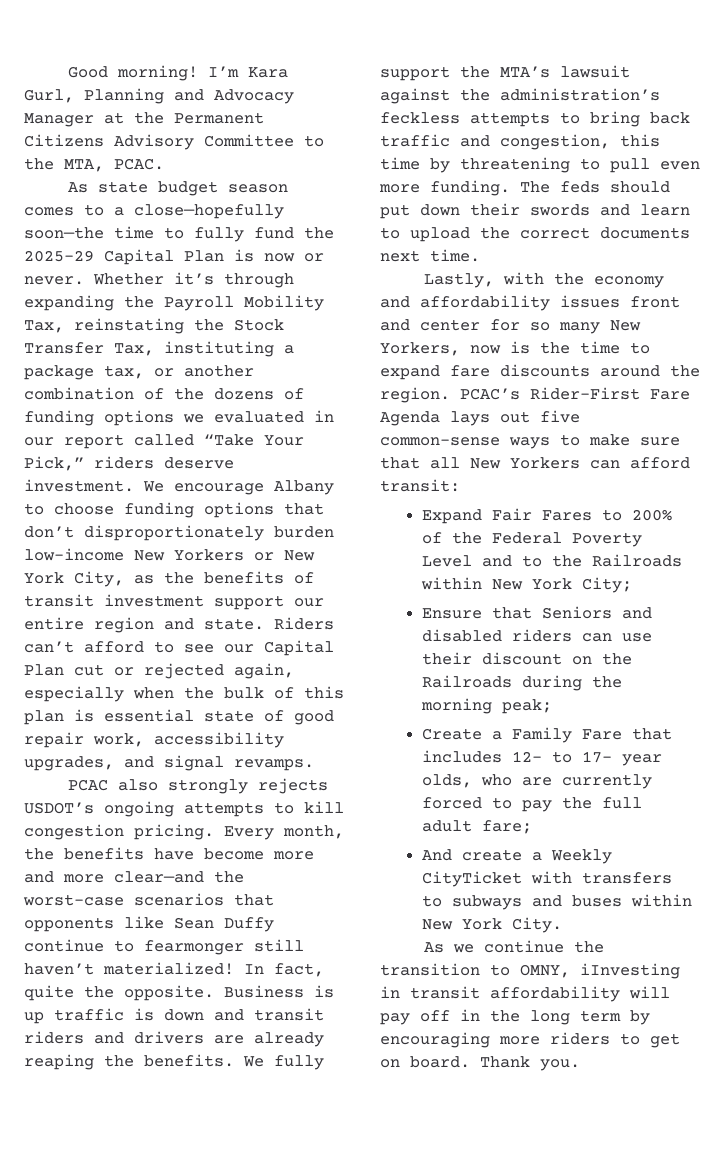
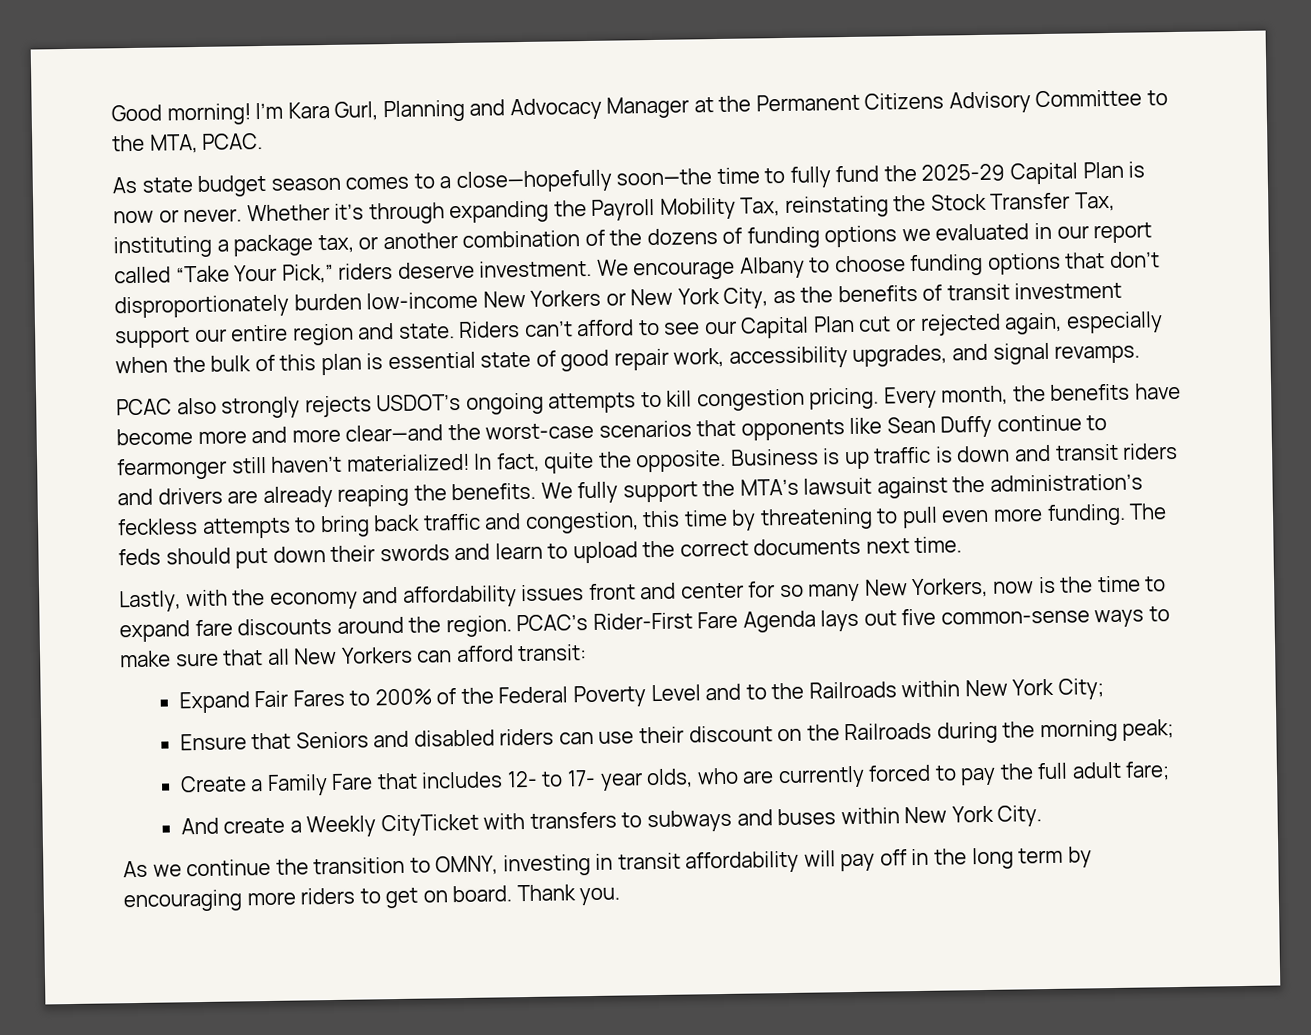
[580,963,680,979] iInvesting -> [502,854,591,877] investing

